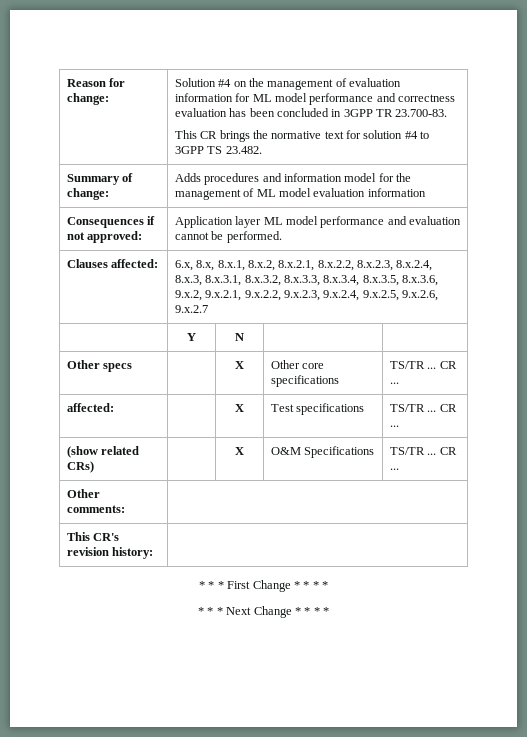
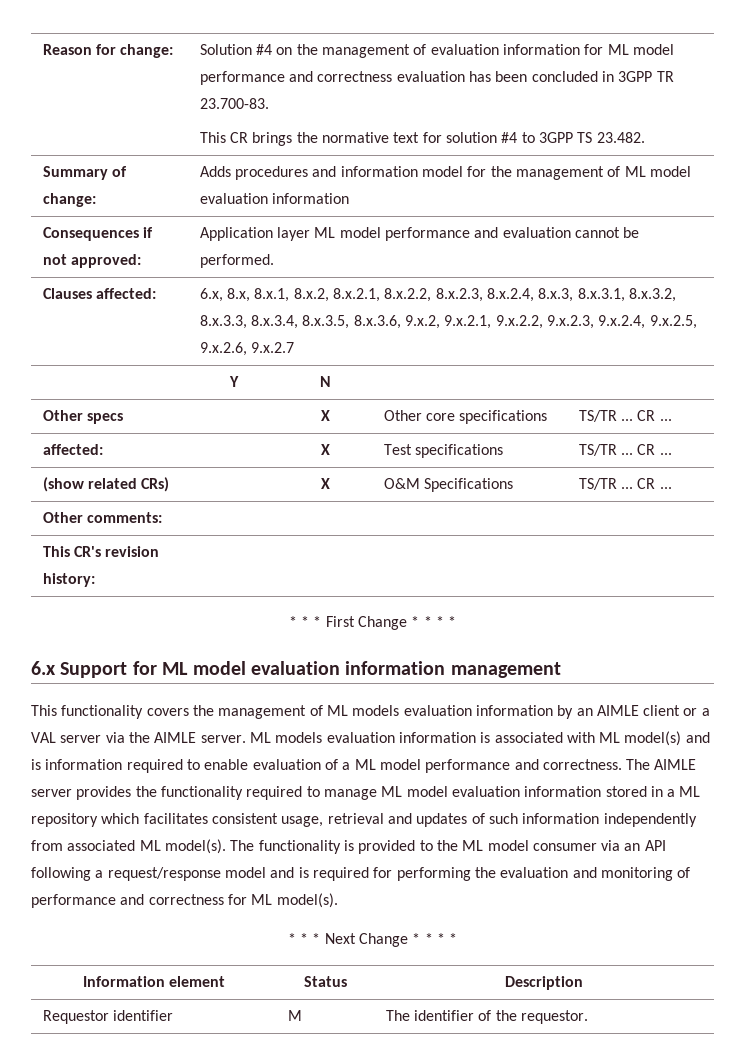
(328, 585) none -> [31,661,561,678] [31,705,710,719] [31,731,710,746] [31,759,697,773] [31,786,701,800] [31,813,697,827] [31,839,666,854] [31,867,691,881] [31,893,338,908] // 6.x Support for ML model evaluation information management // This functionality covers the management of ML models evaluation information by an AIMLE client or a VAL server via the AIMLE server. ML models evaluation information is associated with ML model(s) and is information required to enable evaluation of a ML model performance and correctness. The AIMLE server provides the functionality required to manage ML model evaluation information stored in a ML repository which facilitates consistent usage, retrieval and updates of such information independently from associated ML model(s). The functionality is provided to the ML model consumer via an API following a request/response model and is required for performing the evaluation and monitoring of performance and correctness for ML model(s).
(329, 611) none -> [82,976,226,987] [304,976,347,987] [505,976,583,990] [42,1010,173,1024] [287,1010,302,1021] [385,1010,588,1024] // Information element | Status | Description // Requestor identifier | M | The identifier of the requestor.

